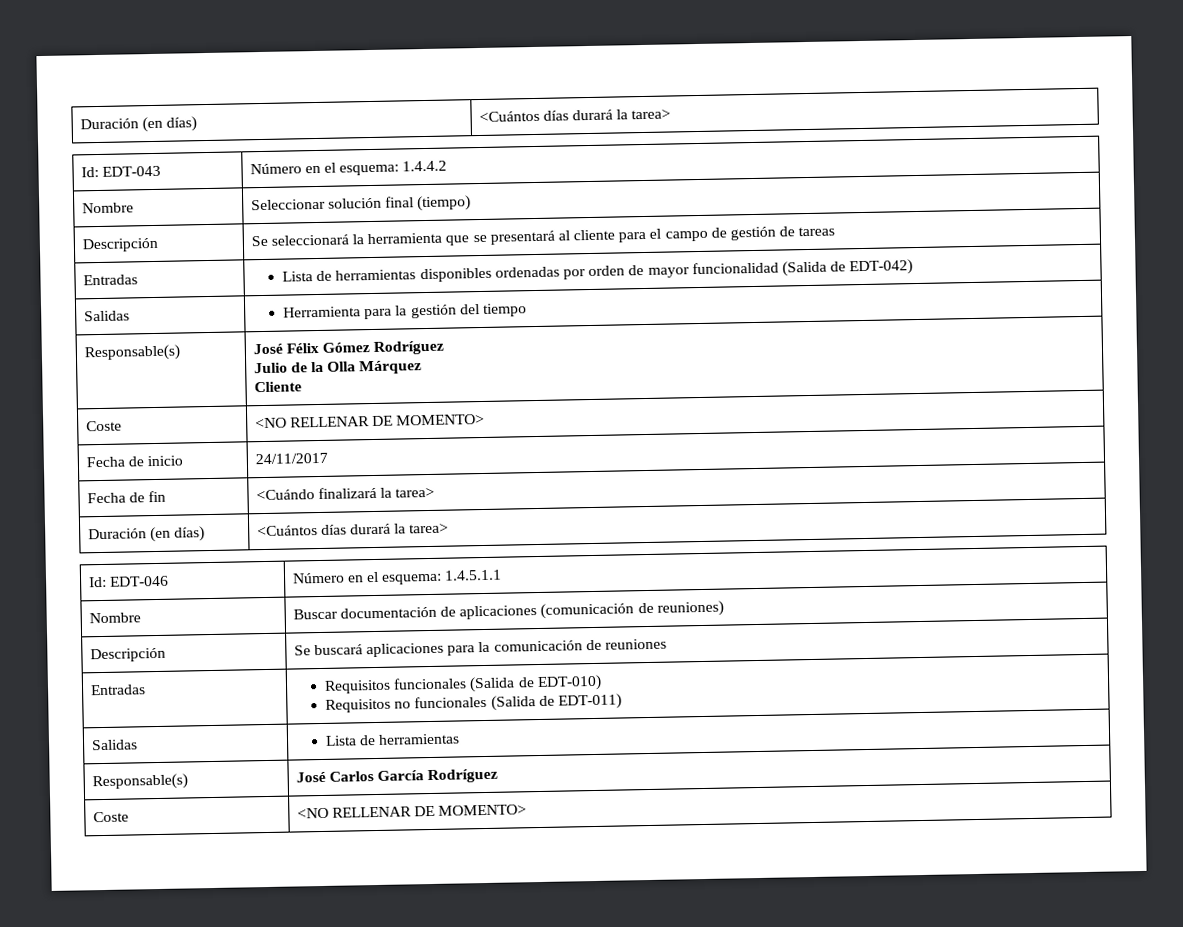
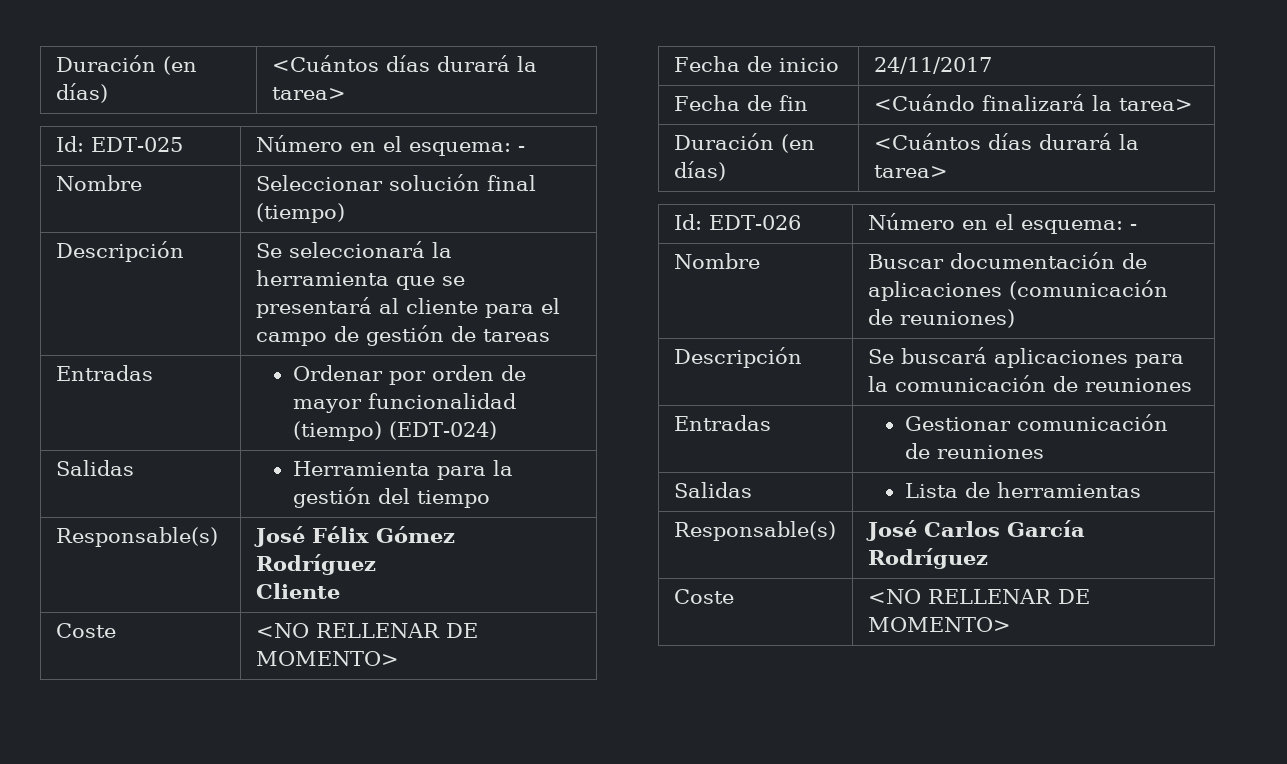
[79,116,197,133] [478,109,672,123] [80,165,161,178] [249,160,448,176] Duración (en días) | <Cuántos días durará la tarea> // Id: EDT-043 | Número en el esquema: 1.4.4.2 -> [55,55,197,75] [55,83,108,103] [271,55,537,72] [271,87,346,100] [55,136,183,152] [255,135,525,156] Duración (en días) | <Cuántos días durará la tarea> // Id: EDT-025 | Número en el esquema: -
[282,266,560,283] Lista de herramientas disponibles ordenadas -> [292,365,383,381] Ordenar
[781,259,914,277] (Salida de EDT-042) -> [292,421,497,441] (tiempo) (EDT-024)
[253,360,423,375] // Julio de la Olla Márquez -> (376, 564) none
[108,575,169,587] [291,569,503,585] EDT-046 | Número en el esquema: 1.4.5.1.1 -> [708,215,801,230] [867,213,1137,234] EDT-026 | Número en el esquema: -
[324,674,602,694] [325,693,622,713] Requisitos funcionales (Salida de EDT-010) // Requisitos no funcionales (Salida de EDT-011) -> [904,414,1168,431] [904,443,1044,459] Gestionar comunicación de reuniones

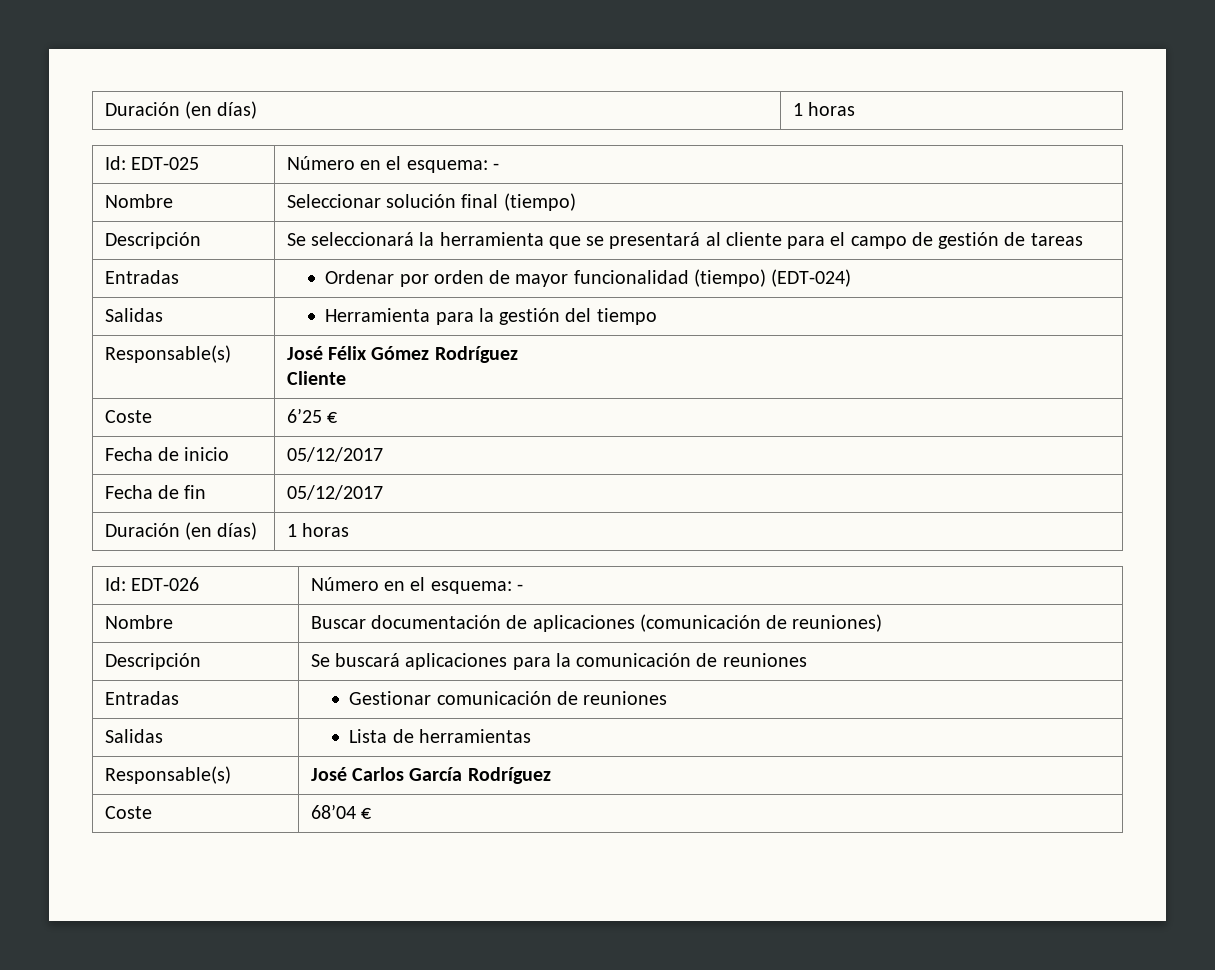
[55,55,197,75] [55,83,108,103] [271,55,537,72] [271,87,346,100] Duración (en días) | <Cuántos días durará la tarea> -> [104,101,258,119] [792,102,855,116] Duración (en días) | 1 horas
[255,623,478,638] [255,651,399,666] <NO RELLENAR DE MOMENTO> -> [286,408,337,423] 6’25 €
[873,57,992,74] 24/11/2017 -> [286,447,383,462] 05/12/2017
[873,94,1193,111] [673,133,815,153] [673,161,726,181] [873,133,1139,150] [873,165,948,178] <Cuándo finalizará la tarea> // Duración (en días) | <Cuántos días durará la tarea> -> [286,485,383,500] [104,522,258,540] [286,523,349,537] 05/12/2017 // Duración (en días) | 1 horas
[867,589,1090,604] [867,617,1011,632] <NO RELLENAR DE MOMENTO> -> [310,804,371,819] 68’04 €

